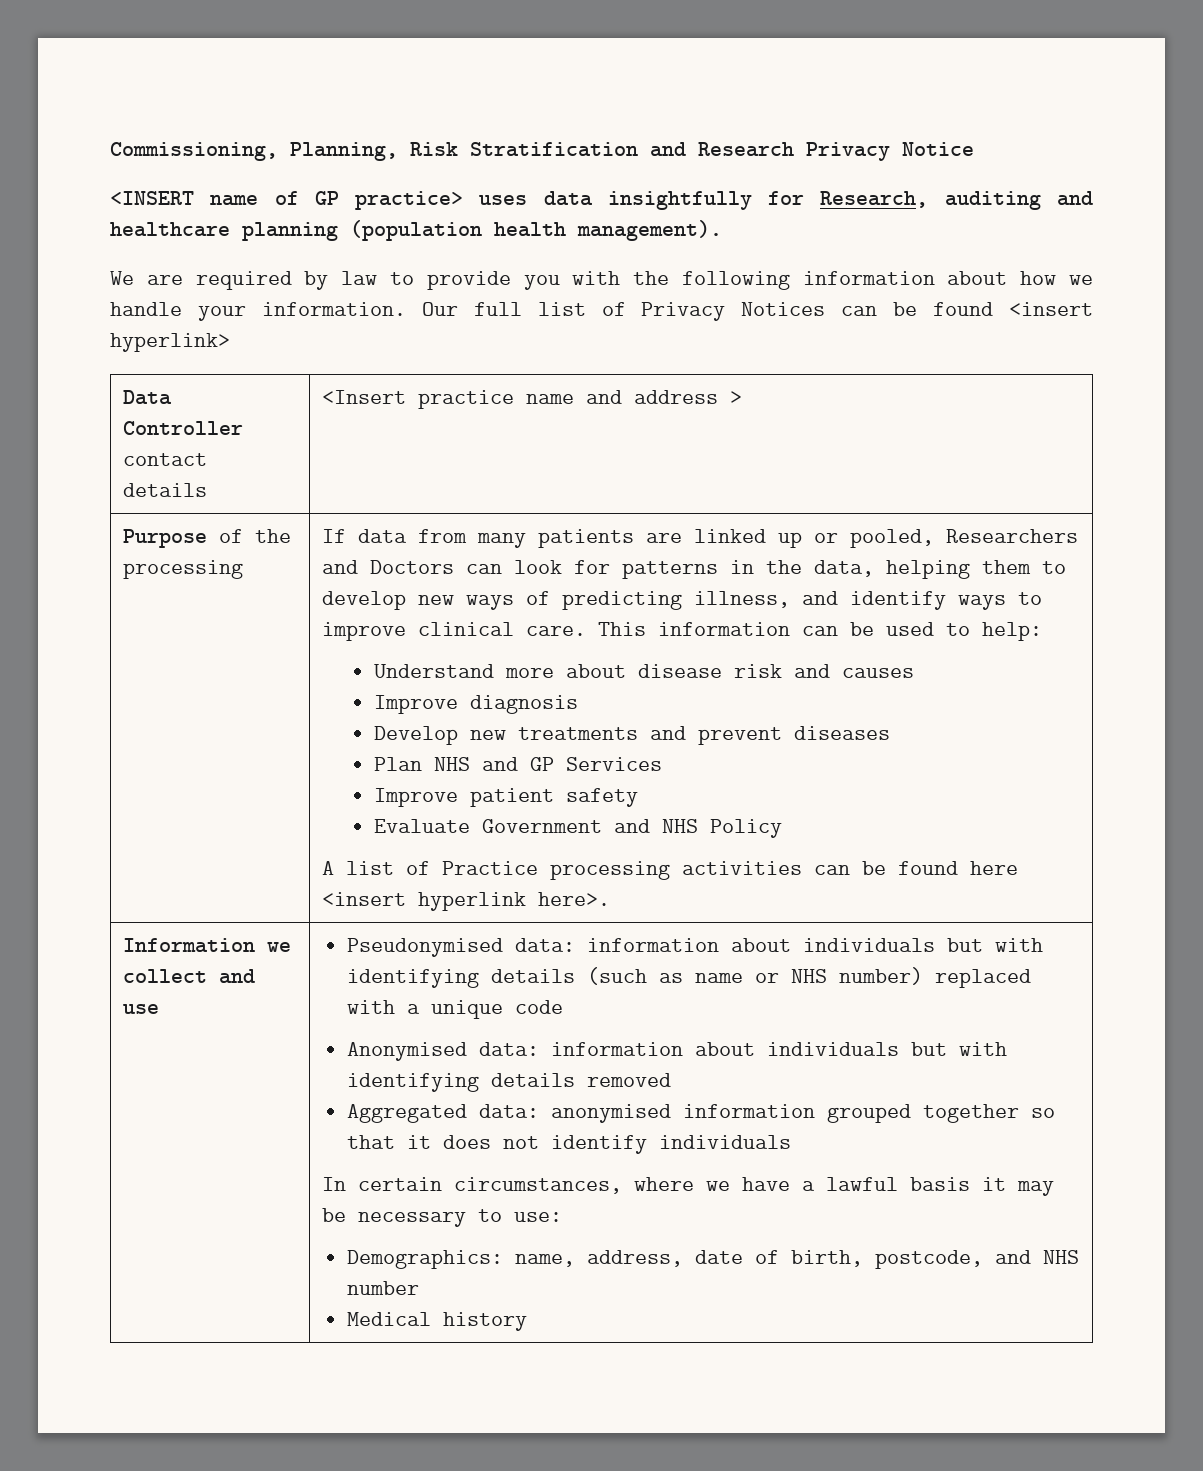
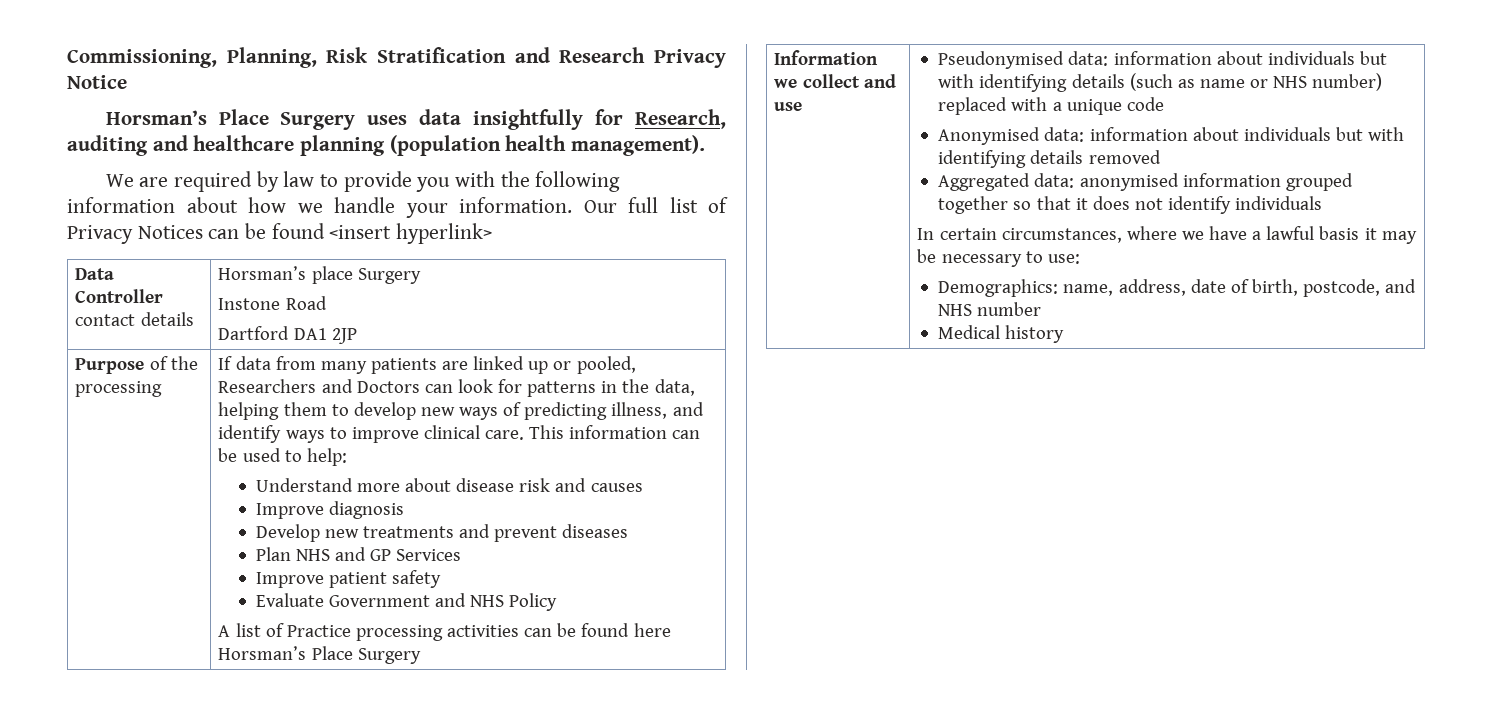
[110,191,464,210] <INSERT name of GP practice> -> [105,109,356,130] Horsman’s Place Surgery
[322,390,743,409] <Insert practice name and address > -> [218,266,421,284] [218,296,327,310] [218,326,357,344] Horsman’s place Surgery // Instone Road // Dartford DA1 2JP
[322,892,611,911] <insert hyperlink here>. -> [218,646,421,664] Horsman’s Place Surgery

